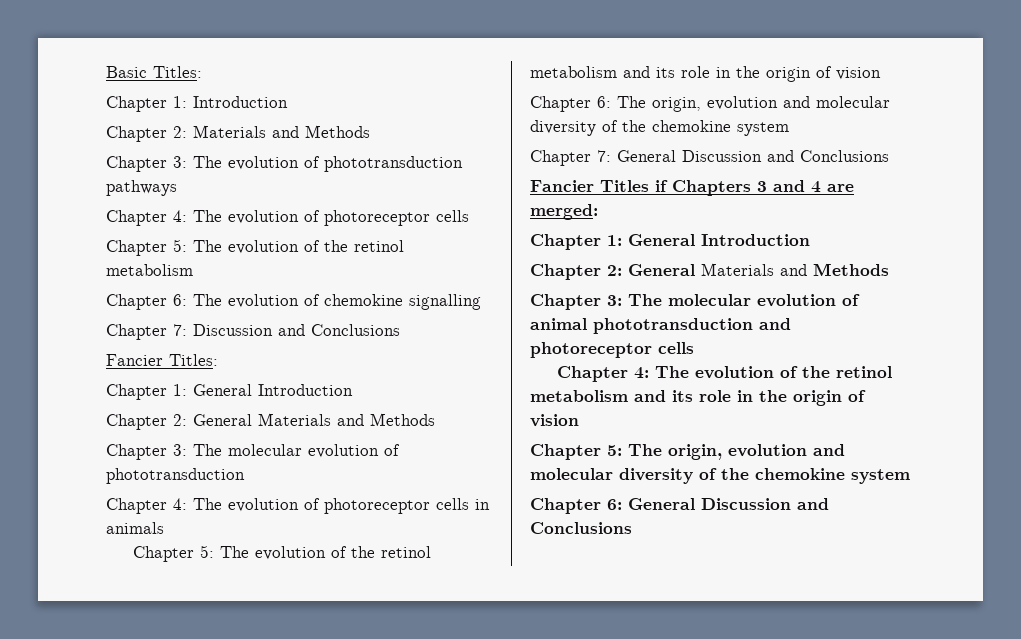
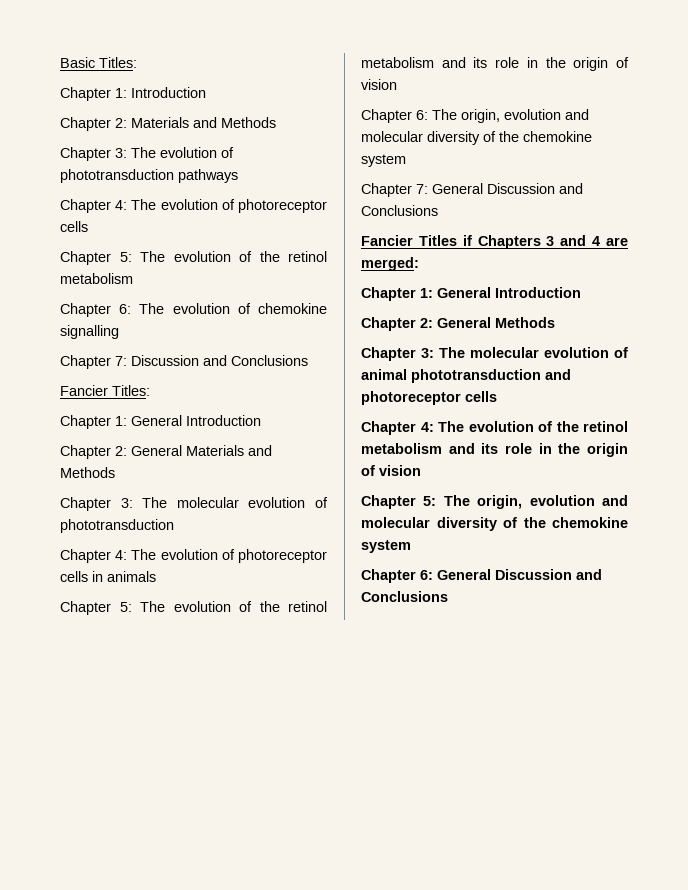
[701,263,807,276] Materials and -> (491, 322) none

